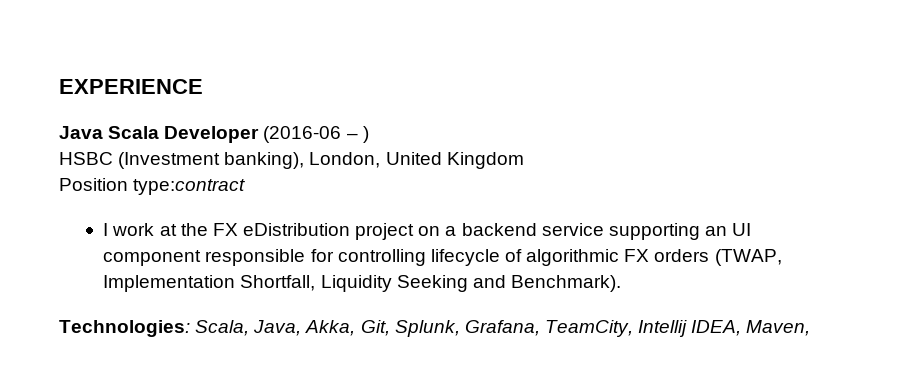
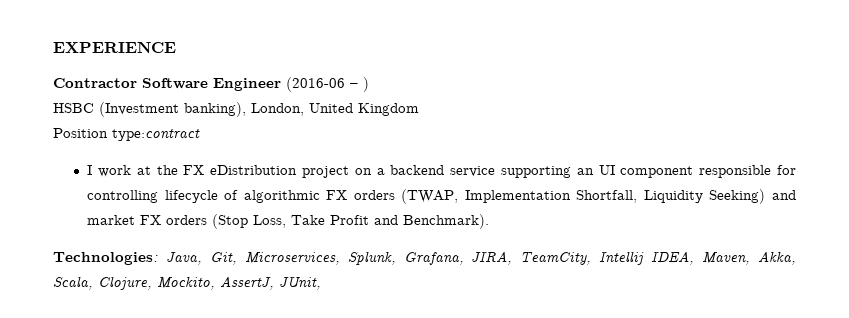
[59,126,260,143] Java Scala Developer -> [53,78,281,91] Contractor Software Engineer
[396,275,468,292] Seeking -> [709,189,796,204] [87,214,370,229] Seeking) and market FX orders (Stop Loss, Take Profit
[195,320,390,336] Scala, Java, Akka, Git, -> [165,252,340,265] Java, Git, Microservices,
(540, 328) none -> [471,251,513,265] JIRA,
(811, 328) none -> [758,251,796,265] [53,276,321,290] Akka, Scala, Clojure, Mockito, AssertJ, JUnit,

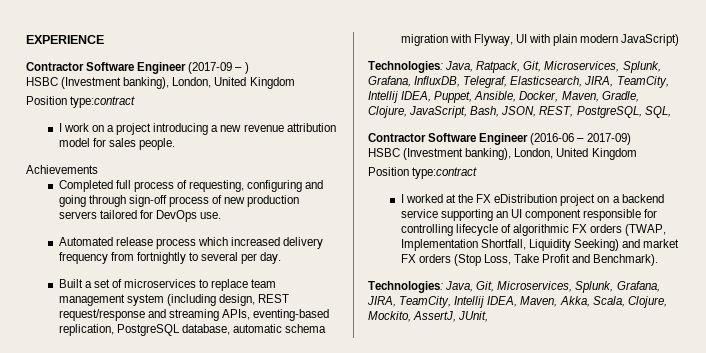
[286,77,345,92] (2016-06 -> [188,62,233,74] (2017-09
(132, 171) none -> [91,123,336,135] [58,138,175,150] [26,165,98,174] [58,180,324,192] [58,195,300,207] [58,210,222,222] [58,237,324,249] [58,252,282,264] [58,279,277,291] [58,294,290,306] [58,309,330,321] [58,324,327,336] [400,34,680,46] [368,61,661,73] [368,76,669,88] [368,91,639,103] [368,106,671,118] [368,133,631,145] [368,148,637,160] [368,167,478,179] [400,194,443,203] on a project introducing a new revenue attribution model for sales people. // Achievements // Completed full process of requesting, configuring and going through sign-off process of new production servers tailored for DevOps use. // Automated release process which increased delivery frequency from fortnightly to several per day. // Built a set of microservices to replace team management system (including design, REST request/response and streaming APIs, eventing-based replication, PostgreSQL database, automatic schema migration with Flyway, UI with plain modern JavaScript) // Technologies: Java, Ratpack, Git, Microservices, Splunk, Grafana, InfluxDB, Telegraf, Elasticsearch, JIRA, TeamCity, Intellij IDEA, Puppet, Ansible, Docker, Maven, Gradle, Clojure, JavaScript, Bash, JSON, REST, PostgreSQL, SQL, // Contractor Software Engineer (2016-06 – 2017-09) // HSBC (Investment banking), London, United Kingdom // Position type:contract // I worked

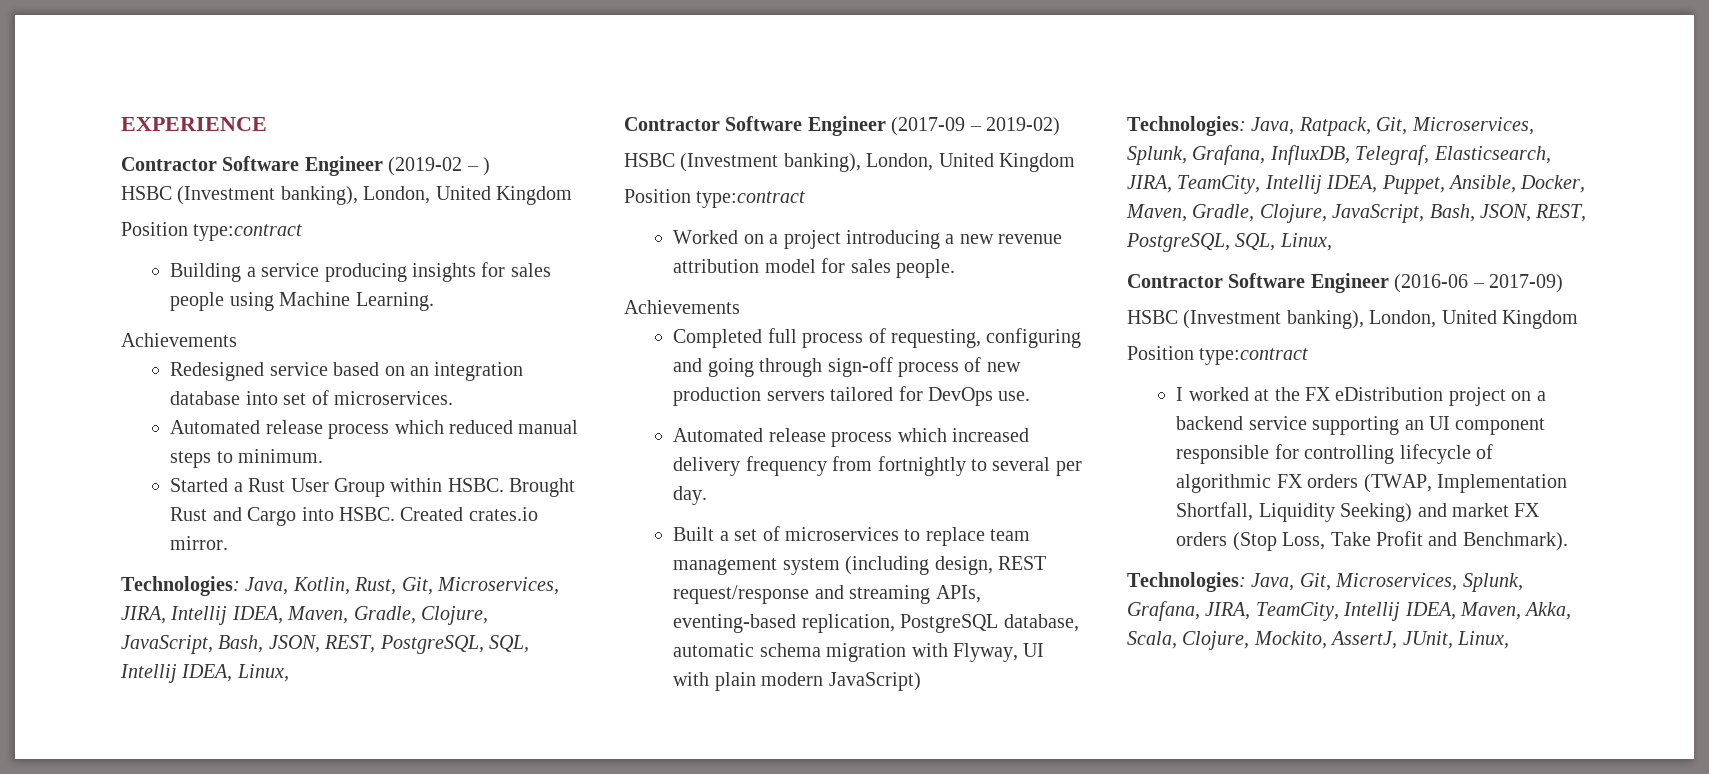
[188,62,233,74] (2017-09 -> [388,157,463,176] (2019-02
[58,123,89,132] I work -> [170,262,551,282] [170,292,434,311] [121,333,237,347] [170,362,524,381] [170,390,453,405] [170,420,579,439] [170,449,324,468] [170,478,576,497] [170,507,538,526] [170,536,229,550] [121,576,559,596] [121,606,488,625] [121,635,529,654] [120,664,289,683] [624,116,1060,136] [624,153,1075,172] [624,189,806,208] [673,230,739,244] Building a service producing insights for sales people using Machine Learning. // Achievements // Redesigned service based on an integration database into set of microservices. // Automated release process which reduced manual steps to minimum. // Started a Rust User Group within HSBC. Brought Rust and Cargo into HSBC. Created crates.io mirror. // Technologies: Java, Kotlin, Rust, Git, Microservices, JIRA, Intellij IDEA, Maven, Gradle, Clojure, JavaScript, Bash, JSON, REST, PostgreSQL, SQL, Intellij IDEA, Linux, // Contractor Software Engineer (2017-09 – 2019-02) // HSBC (Investment banking), London, United Kingdom // Position type:contract // Worked
(671, 112) none -> [1279,233,1332,251] Linux,
(489, 316) none -> [1457,631,1509,649] Linux,

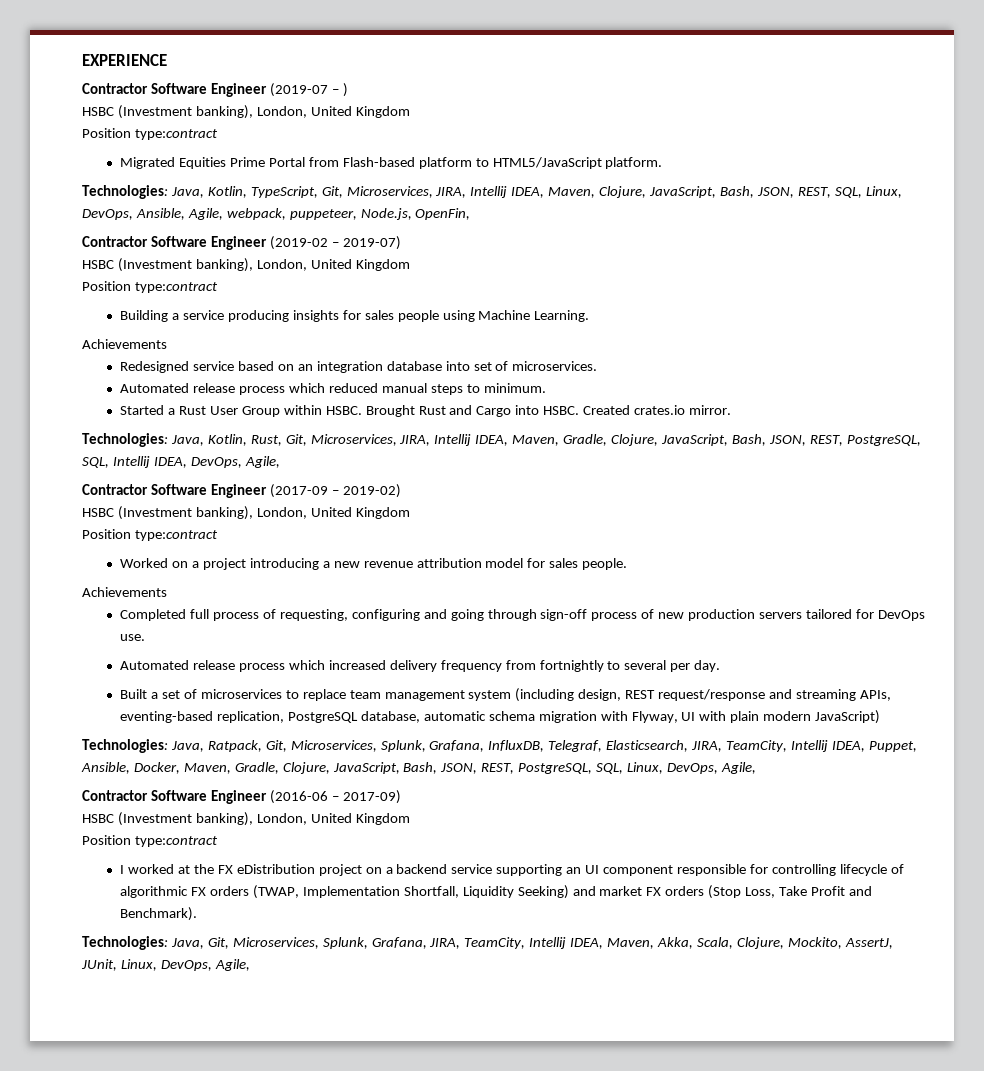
(267, 124) none -> [82,83,348,97] [82,105,410,119] [82,128,218,140] [120,157,663,169] [82,185,902,199] [82,208,471,220] // Contractor Software Engineer (2019-07 – ) // HSBC (Investment banking), London, United Kingdom // Position type:contract // Migrated Equities Prime Portal from Flash-based platform to HTML5/JavaScript platform. // Technologies: Java, Kotlin, TypeScript, Git, Microservices, JIRA, Intellij IDEA, Maven, Clojure, JavaScript, Bash, JSON, REST, SQL, Linux, DevOps, Ansible, Agile, webpack, puppeteer, Node.js, OpenFin,
[482,157,490,176] ) -> [342,236,401,250] 2019-07)
[236,664,289,682] Linux, -> [190,456,280,468] DevOps, Agile,
(1332, 242) none -> [666,762,756,774] DevOps, Agile,
(1509, 640) none -> [160,959,250,971] DevOps, Agile,

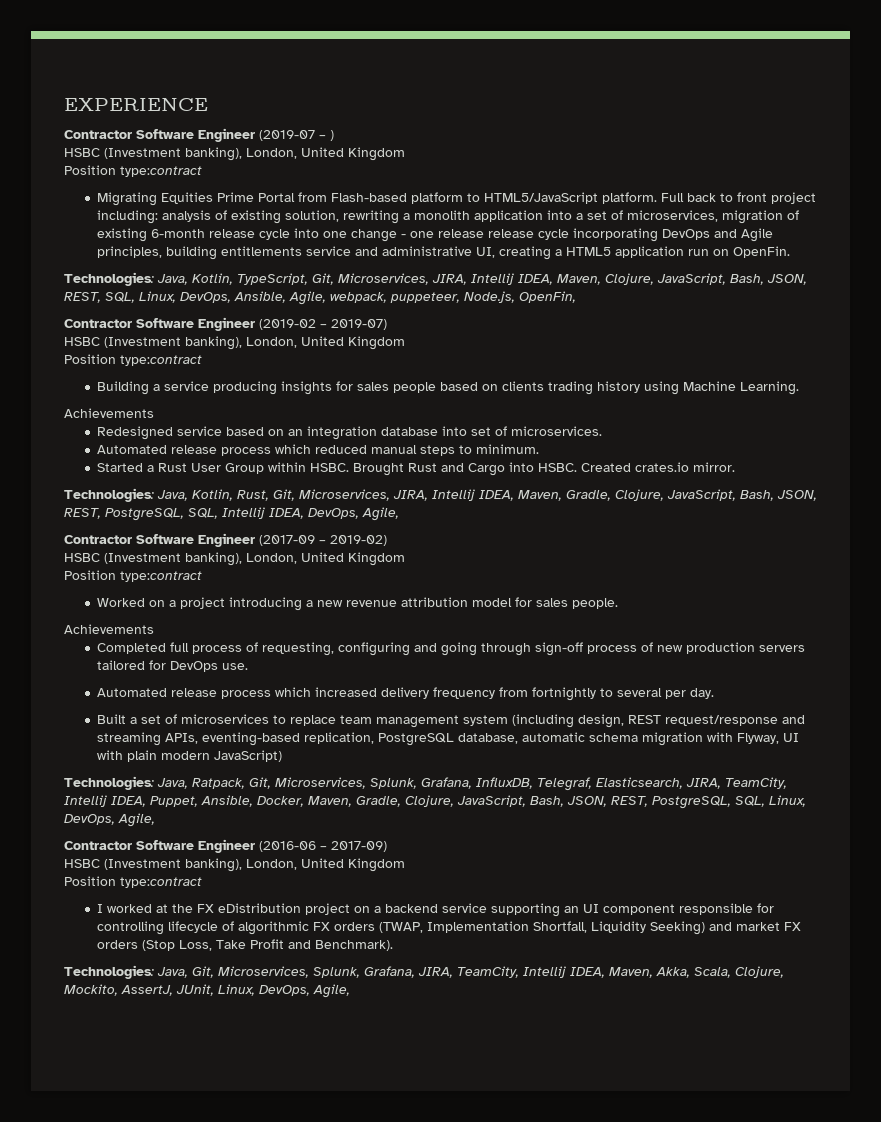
[120,157,176,169] Migrated -> [97,192,158,206] Migrating
(663, 163) none -> [661,192,817,204] [97,210,800,224] [97,228,774,242] [97,246,791,260] Full back to front project including: analysis of existing solution, rewriting a monolith application into a set of microservices, migration of existing 6-month release cycle into one change - one release release cycle incorporating DevOps and Agile principles, building entitlements service and administrative UI, creating a HTML5 application run on OpenFin.
(439, 316) none -> [440,381,641,395] based on clients trading history

